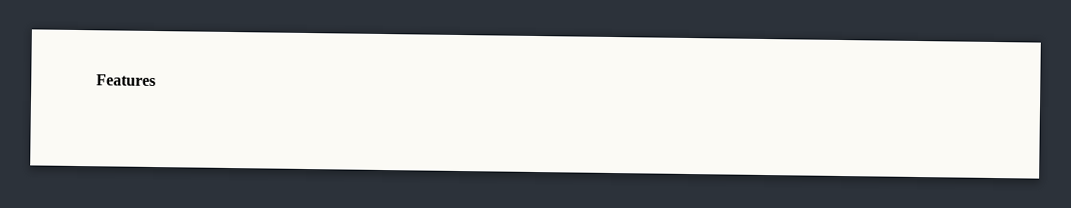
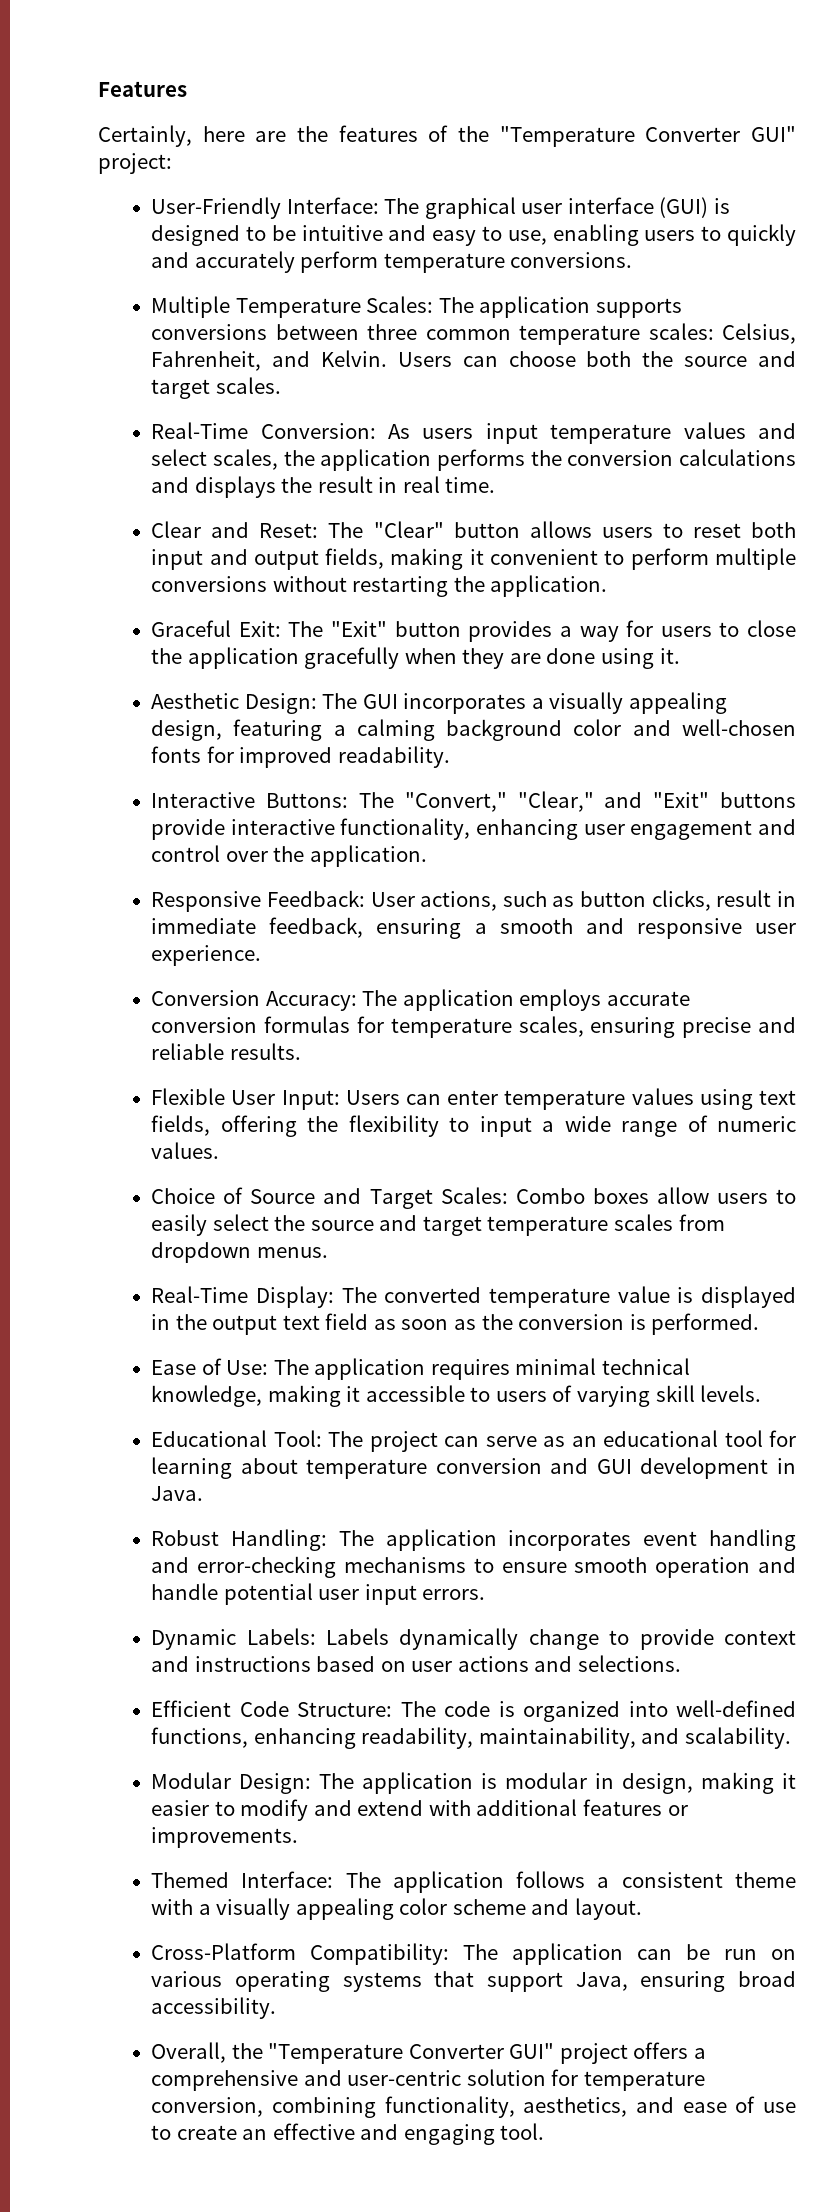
(156, 80) none -> [98,125,796,147] [98,153,172,174] [151,197,730,219] [151,224,796,246] [151,251,633,273] [151,296,682,318] [151,323,797,345] [151,350,796,371] [151,377,281,399] [151,422,796,444] [151,449,797,471] [151,476,496,498] [151,521,797,538] [151,548,797,570] [151,575,608,597] [151,620,797,642] [151,647,680,669] [151,692,727,714] [151,719,796,741] [151,746,450,768] [151,791,796,812] [151,818,796,840] [151,845,427,867] [151,890,797,912] [151,917,797,939] [151,945,262,966] [151,989,690,1011] [151,1016,796,1038] [151,1043,301,1060] [151,1088,797,1110] [151,1115,797,1137] [151,1142,220,1159] [151,1187,797,1209] [151,1214,725,1236] [151,1242,328,1263] [151,1286,796,1308] [151,1313,760,1335] [151,1358,690,1380] [151,1385,762,1407] [151,1430,797,1452] [151,1457,796,1479] [151,1486,204,1501] [151,1529,796,1551] [151,1556,796,1578] [151,1583,486,1605] [151,1628,796,1650] [151,1655,681,1672] [151,1700,796,1722] [151,1727,791,1749] [151,1772,797,1794] [151,1799,688,1821] [151,1827,299,1848] [151,1871,796,1893] [151,1898,642,1920] [151,1943,797,1965] [151,1971,796,1992] [151,1997,277,2019] [151,2042,706,2064] [151,2069,705,2091] [151,2096,796,2118] [151,2123,545,2145] // Certainly, here are the features of the "Temperature Converter GUI" project: // User-Friendly Interface: The graphical user interface (GUI) is designed to be intuitive and easy to use, enabling users to quickly and accurately perform temperature conversions. // Multiple Temperature Scales: The application supports conversions between three common temperature scales: Celsius, Fahrenheit, and Kelvin. Users can choose both the source and target scales. // Real-Time Conversion: As users input temperature values and select scales, the application performs the conversion calculations and displays the result in real time. // Clear and Reset: The "Clear" button allows users to reset both input and output fields, making it convenient to perform multiple conversions without restarting the application. // Graceful Exit: The "Exit" button provides a way for users to close the application gracefully when they are done using it. // Aesthetic Design: The GUI incorporates a visually appealing design, featuring a calming background color and well-chosen fonts for improved readability. // Interactive Buttons: The "Convert," "Clear," and "Exit" buttons provide interactive functionality, enhancing user engagement and control over the application. // Responsive Feedback: User actions, such as button clicks, result in immediate feedback, ensuring a smooth and responsive user experience. // Conversion Accuracy: The application employs accurate conversion formulas for temperature scales, ensuring precise and reliable results. // Flexible User Input: Users can enter temperature values using text fields, offering the flexibility to input a wide range of numeric values. // Choice of Source and Target Scales: Combo boxes allow users to easily select the source and target temperature scales from dropdown menus. // Real-Time Display: The converted temperature value is displayed in the output text field as soon as the conversion is performed. // Ease of Use: The application requires minimal technical knowledge, making it accessible to users of varying skill levels. // Educational Tool: The project can serve as an educational tool for learning about temperature conversion and GUI development in Java. // Robust Handling: The application incorporates event handling and error-checking mechanisms to ensure smooth operation and handle potential user input errors. // Dynamic Labels: Labels dynamically change to provide context and instructions based on user actions and selections. // Efficient Code Structure: The code is organized into well-defined functions, enhancing readability, maintainability, and scalability. // Modular Design: The application is modular in design, making it easier to modify and extend with additional features or improvements. // Themed Interface: The application follows a consistent theme with a visually appealing color scheme and layout. // Cross-Platform Compatibility: The application can be run on various operating systems that support Java, ensuring broad accessibility. // Overall, the "Temperature Converter GUI" project offers a comprehensive and user-centric solution for temperature conversion, combining functionality, aesthetics, and ease of use to create an effective and engaging tool.

